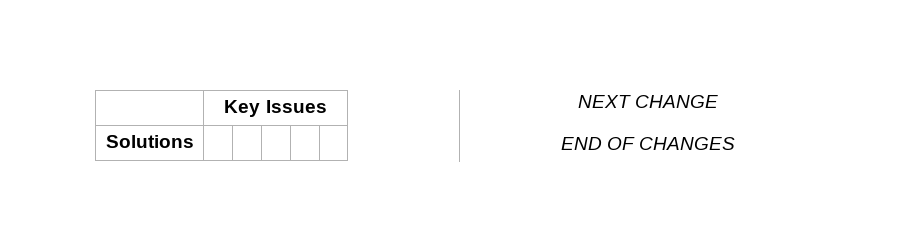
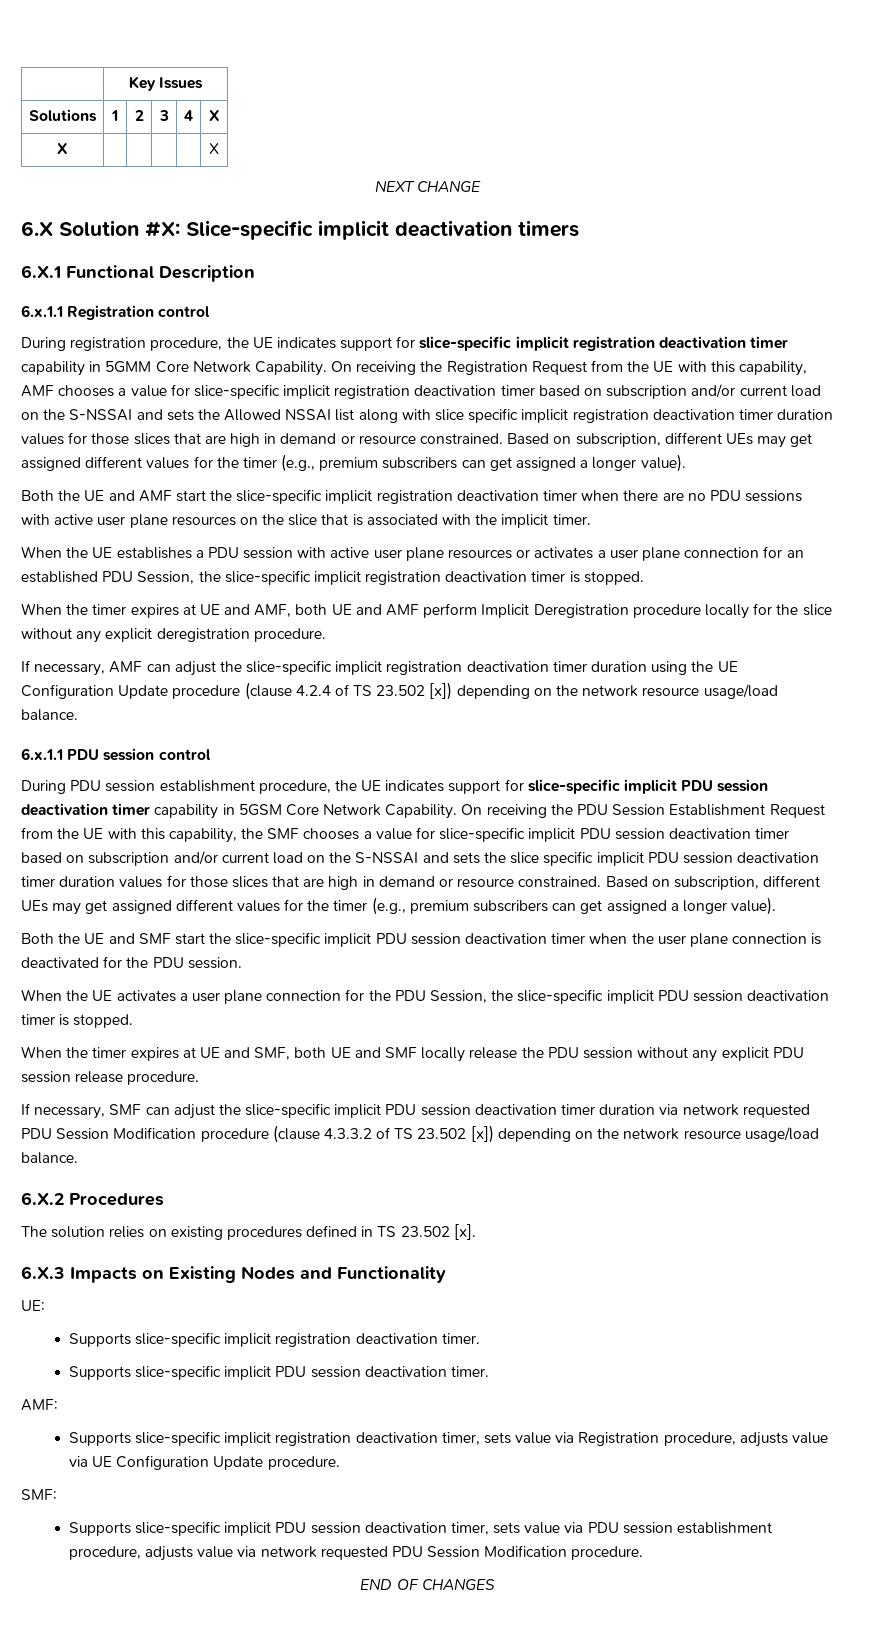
[577,95,719,108] | | | | // NEXT CHANGE -> [111,110,118,121] [134,110,144,121] [158,110,169,121] [184,110,193,121] [208,110,220,121] [57,143,68,154] [209,143,219,154] [374,180,482,193] [21,220,579,240] [21,265,255,282] [21,305,211,320] [21,336,789,351] [21,360,807,376] [21,384,821,399] [21,408,834,423] [21,432,813,448] [21,454,686,472] [21,489,803,504] [21,514,591,528] [21,546,804,561] [21,570,644,585] [21,603,832,619] [21,628,326,643] [21,660,738,676] [21,682,778,700] [21,709,78,721] [21,748,211,761] [21,779,769,794] [21,803,825,819] [21,827,790,843] [21,851,820,866] [21,875,821,890] [21,897,777,915] [21,932,822,947] [21,956,242,969] [21,989,830,1004] [21,1014,134,1028] [21,1046,804,1062] [21,1071,200,1085] [21,1103,810,1119] [21,1125,819,1143] [21,1152,78,1164] [21,1192,164,1206] [21,1224,476,1240] [21,1266,446,1283] [21,1300,45,1311] [68,1332,480,1347] [68,1365,489,1380] [21,1399,58,1411] [68,1431,829,1447] [68,1455,340,1470] [21,1489,57,1500] [68,1521,773,1536] [68,1545,644,1561] 1 | 2 | 3 | 4 | X // X | | | | | X // NEXT CHANGE // 6.X Solution #X: Slice-specific implicit deactivation timers // 6.X.1 Functional Description // 6.x.1.1 Registration control // During registration procedure, the UE indicates support for slice-specific implicit registration deactivation timer capability in 5GMM Core Network Capability. On receiving the Registration Request from the UE with this capability, AMF chooses a value for slice-specific implicit registration deactivation timer based on subscription and/or current load on the S-NSSAI and sets the Allowed NSSAI list along with slice specific implicit registration deactivation timer duration values for those slices that are high in demand or resource constrained. Based on subscription, different UEs may get assigned different values for the timer (e.g., premium subscribers can get assigned a longer value). // Both the UE and AMF start the slice-specific implicit registration deactivation timer when there are no PDU sessions with active user plane resources on the slice that is associated with the implicit timer. // When the UE establishes a PDU session with active user plane resources or activates a user plane connection for an established PDU Session, the slice-specific implicit registration deactivation timer is stopped. // When the timer expires at UE and AMF, both UE and AMF perform Implicit Deregistration procedure locally for the slice without any explicit deregistration procedure. // If necessary, AMF can adjust the slice-specific implicit registration deactivation timer duration using the UE Configuration Update procedure (clause 4.2.4 of TS 23.502 [x]) depending on the network resource usage/load balance. // 6.x.1.1 PDU session control // During PDU session establishment procedure, the UE indicates support for slice-specific implicit PDU session deactivation timer capability in 5GSM Core Network Capability. On receiving the PDU Session Establishment Request from the UE with this capability, the SMF chooses a value for slice-specific implicit PDU session deactivation timer based on subscription and/or current load on the S-NSSAI and sets the slice specific implicit PDU session deactivation timer duration values for those slices that are high in demand or resource constrained. Based on subscription, different UEs may get assigned different values for the timer (e.g., premium subscribers can get assigned a longer value). // Both the UE and SMF start the slice-specific implicit PDU session deactivation timer when the user plane connection is deactivated for the PDU session. // When the UE activates a user plane connection for the PDU Session, the slice-specific implicit PDU session deactivation timer is stopped. // When the timer expires at UE and SMF, both UE and SMF locally release the PDU session without any explicit PDU session release procedure. // If necessary, SMF can adjust the slice-specific implicit PDU session deactivation timer duration via network requested PDU Session Modification procedure (clause 4.3.3.2 of TS 23.502 [x]) depending on the network resource usage/load balance. // 6.X.2 Procedures // The solution relies on existing procedures defined in TS 23.502 [x]. // 6.X.3 Impacts on Existing Nodes and Functionality // UE: // Supports slice-specific implicit registration deactivation timer. // Supports slice-specific implicit PDU session deactivation timer. // AMF: // Supports slice-specific implicit registration deactivation timer, sets value via Registration procedure, adjusts value via UE Configuration Update procedure. // SMF: // Supports slice-specific implicit PDU session deactivation timer, sets value via PDU session establishment procedure, adjusts value via network requested PDU Session Modification procedure.

